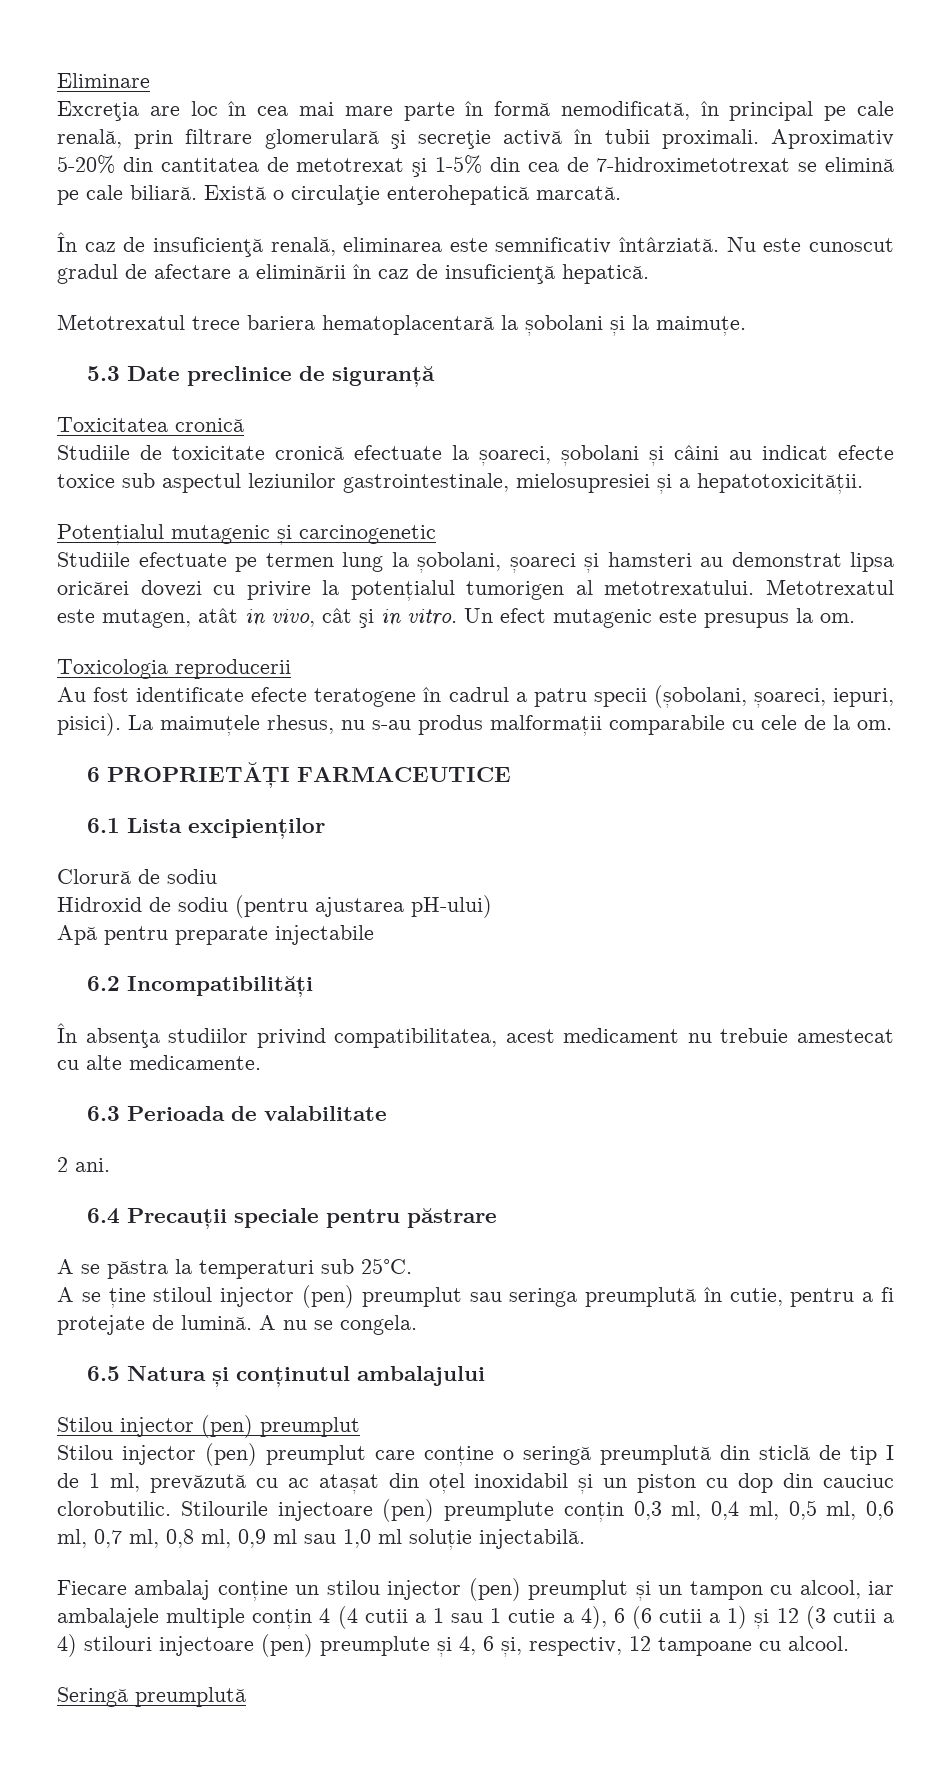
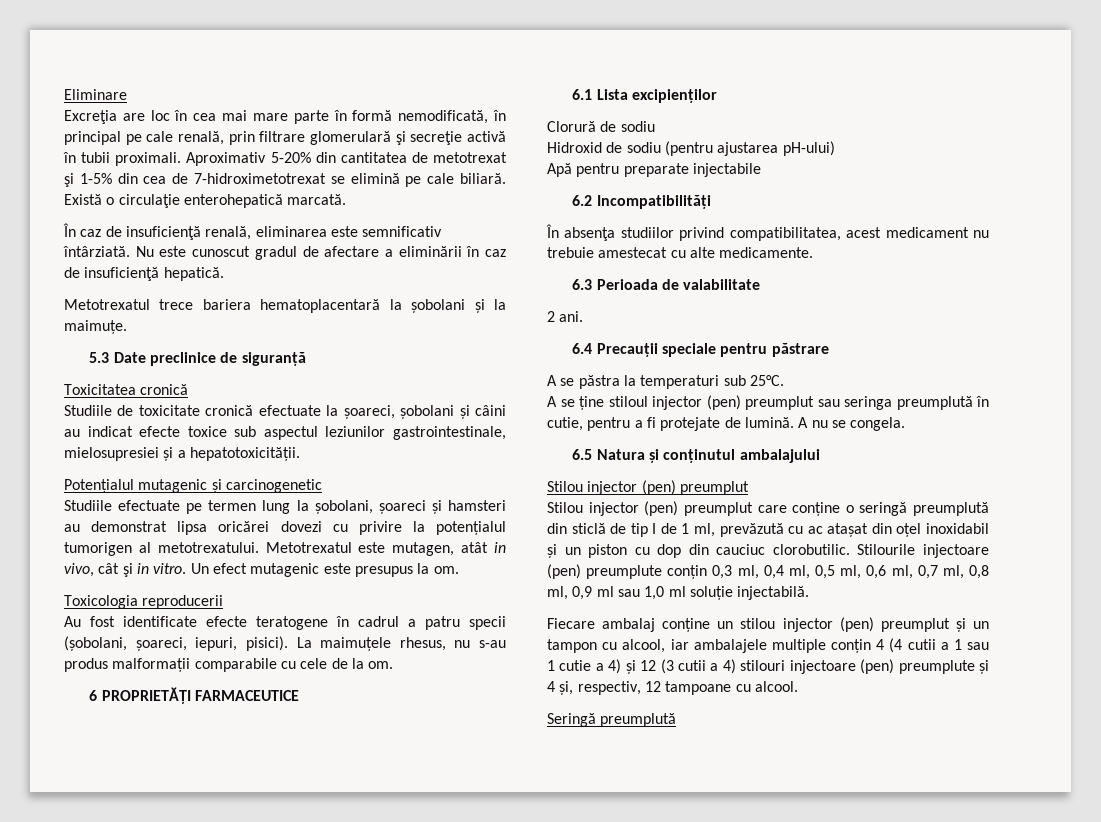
[580,1606,748,1629] 4), 6 (6 cutii a 1) -> [608,659,622,674] 4)
[459,1636,494,1655] 4, 6 -> [547,681,555,692] 4

